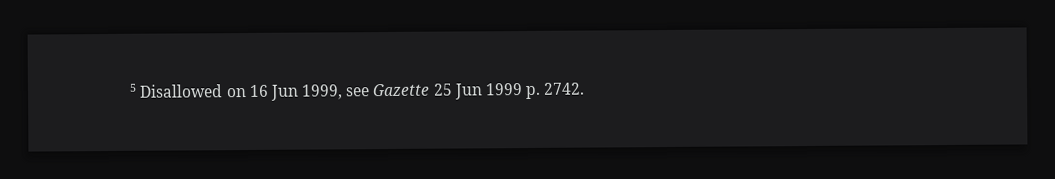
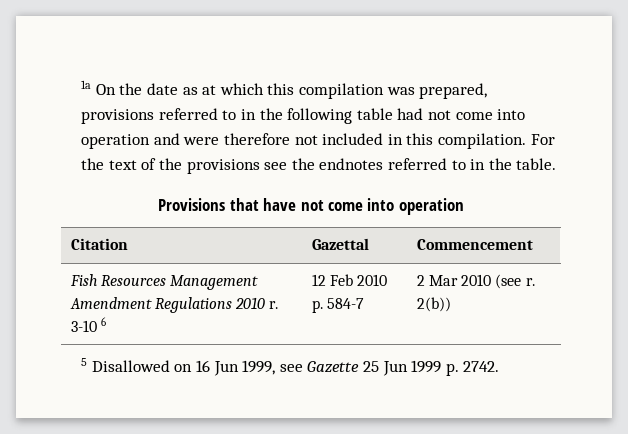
(129, 87) none -> [81,80,488,99] [81,108,526,124] [81,133,555,149] [81,158,557,174] [158,198,464,215] [70,238,128,250] [311,238,369,250] [416,239,533,250] [69,274,259,290] [69,297,279,313] [70,317,107,332] [311,274,388,286] [311,298,365,313] [416,274,535,289] [416,297,451,312] 1a On the date as at which this compilation was prepared, provisions referred to in the following table had not come into operation and were therefore not included in this compilation. For the text of the provisions see the endnotes referred to in the table. // Provisions that have not come into operation // Citation | Gazettal | Commencement // Fish Resources Management Amendment Regulations 2010 r. 3-10 6 | 12 Feb 2010 p. 584-7 | 2 Mar 2010 (see r. 2(b)) //

